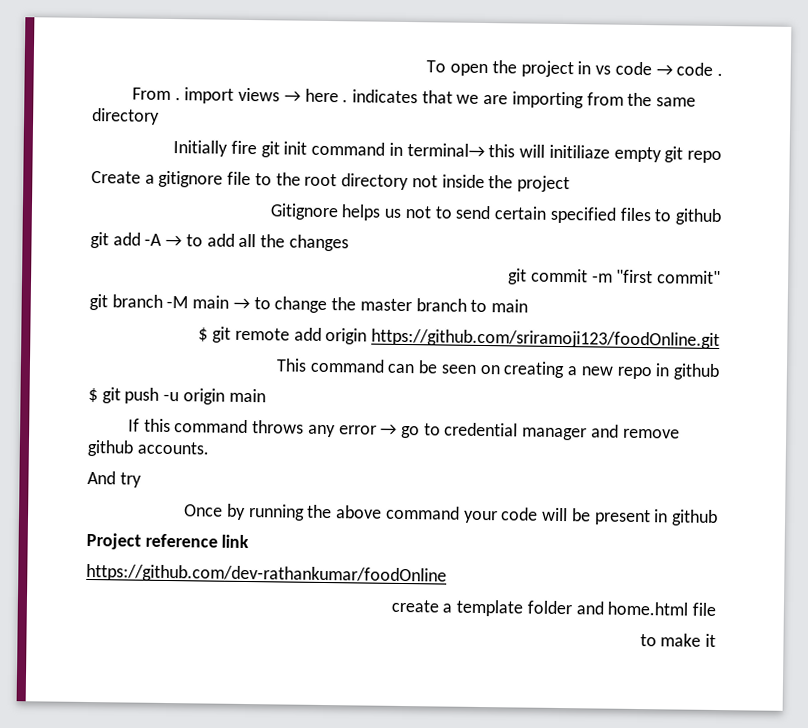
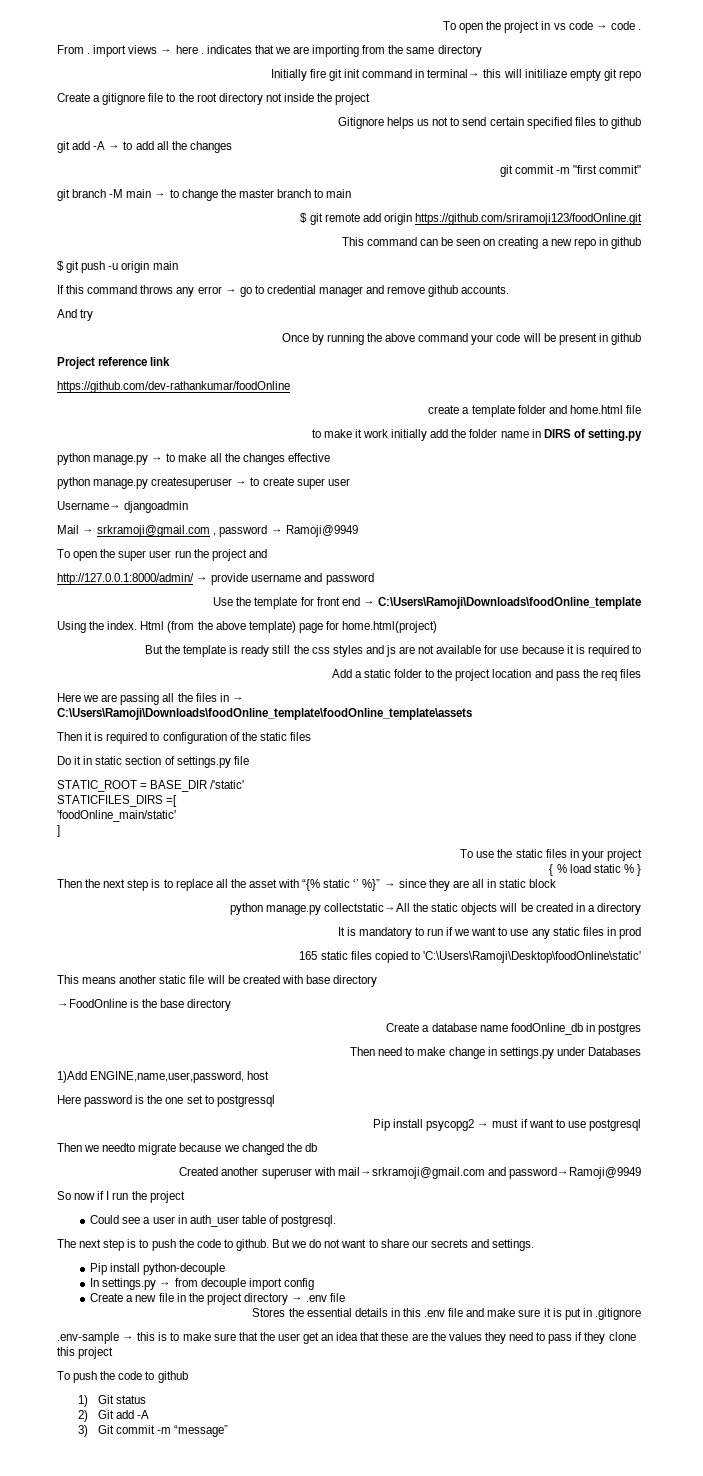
(716, 640) none -> [363,429,643,441] [57,453,330,465] [57,477,350,489] [57,501,189,513] [57,525,358,537] [57,549,267,561] [57,573,374,585] [213,597,641,609] [57,621,438,633] [144,645,642,657] [331,669,642,681] [57,693,244,705] [57,708,472,720] [57,732,311,744] [57,756,249,768] [57,780,245,792] [57,795,178,807] [57,810,176,822] [57,825,60,837] [460,849,643,861] [549,864,642,876] [57,879,557,891] [229,903,642,915] [337,927,642,939] [299,951,642,963] [57,975,378,987] [57,999,232,1011] [386,1023,642,1035] [350,1047,642,1059] [57,1071,270,1083] [57,1095,275,1107] [373,1119,642,1131] [57,1143,317,1155] [179,1167,641,1179] [57,1191,185,1203] [90,1215,337,1227] [57,1239,535,1251] [90,1263,226,1275] [90,1278,314,1290] [90,1293,346,1305] [252,1308,642,1320] [57,1332,636,1344] [57,1347,114,1359] [57,1371,188,1383] [77,1395,147,1407] [77,1410,150,1422] [77,1425,229,1437] work initially add the folder name in DIRS of setting.py // python manage.py → to make all the changes effective // python manage.py createsuperuser → to create super user // Username→ djangoadmin // Mail → srkramoji@gmail.com , password → Ramoji@9949 // To open the super user run the project and // http://127.0.0.1:8000/admin/ → provide username and password // Use the template for front end → C:\Users\Ramoji\Downloads\foodOnline_template // Using the index. Html (from the above template) page for home.html(project) // But the template is ready still the css styles and js are not available for use because it is required to // Add a static folder to the project location and pass the req files // Here we are passing all the files in → C:\Users\Ramoji\Downloads\foodOnline_template\foodOnline_template\assets // Then it is required to configuration of the static files // Do it in static section of settings.py file // STATIC_ROOT = BASE_DIR /'static' // STATICFILES_DIRS =[ // 'foodOnline_main/static' // ] // To use the static files in your project // { % load static % } // Then the next step is to replace all the asset with “{% static ‘’ %}” → since they are all in static block // python manage.py collectstatic→All the static objects will be created in a directory // It is mandatory to run if we want to use any static files in prod // 165 static files copied to 'C:\Users\Ramoji\Desktop\foodOnline\static' // This means another static file will be created with base directory // →FoodOnline is the base directory // Create a database name foodOnline_db in postgres // Then need to make change in settings.py under Databases // 1)Add ENGINE,name,user,password, host // Here password is the one set to postgressql // Pip install psycopg2 → must if want to use postgresql // Then we needto migrate because we changed the db // Created another superuser with mail→srkramoji@gmail.com and password→Ramoji@9949 // So now if I run the project // Could see a user in auth_user table of postgresql. // The next step is to push the code to github. But we do not want to share our secrets and settings. // Pip install python-decouple // In settings.py → from decouple import config // Create a new file in the project directory → .env file // Stores the essential details in this .env file and make sure it is put in .gitignore // .env-sample → this is to make sure that the user get an idea that these are the values they need to pass if they clone this project // To push the code to github // 1) Git status // 2) Git add -A // 3) Git commit -m “message”

